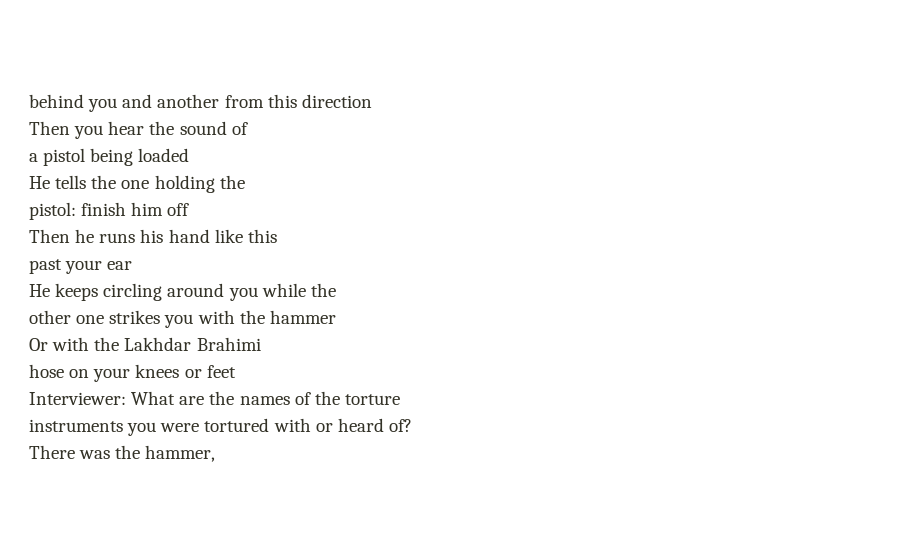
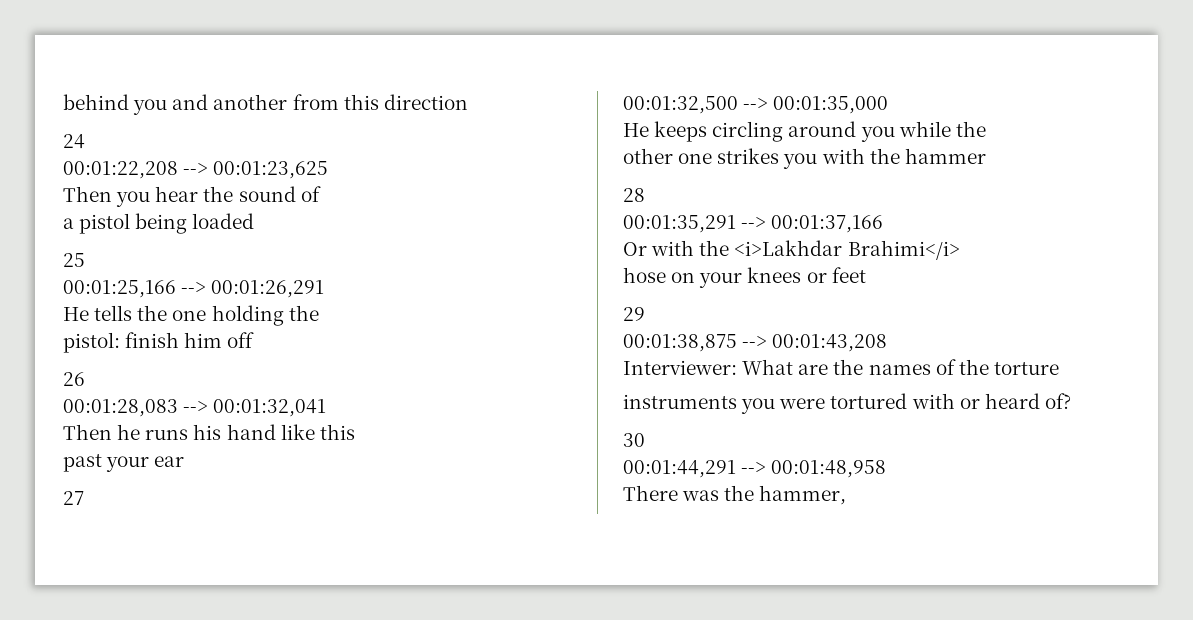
(372, 101) none -> [63,134,85,149] [63,161,329,179] // 24 // 00:01:22,208 --> 00:01:23,625
(190, 155) none -> [63,253,85,267] [63,280,325,298] // 25 // 00:01:25,166 --> 00:01:26,291
(190, 209) none -> [63,372,85,386] [63,399,327,417] // 26 // 00:01:28,083 --> 00:01:32,041
(133, 265) none -> [63,491,84,505] [623,96,889,114] // 27 // 00:01:32,500 --> 00:01:35,000
(336, 317) none -> [623,188,645,202] [623,215,884,233] // 28 // 00:01:35,291 --> 00:01:37,166
[124,337,261,351] Lakhdar Brahimi -> [734,240,960,260] <i>Lakhdar Brahimi</i>
(236, 371) none -> [623,307,645,321] [623,334,888,352] // 29 // 00:01:38,875 --> 00:01:43,208
(412, 425) none -> [623,433,645,447] [623,460,887,478] // 30 // 00:01:44,291 --> 00:01:48,958

